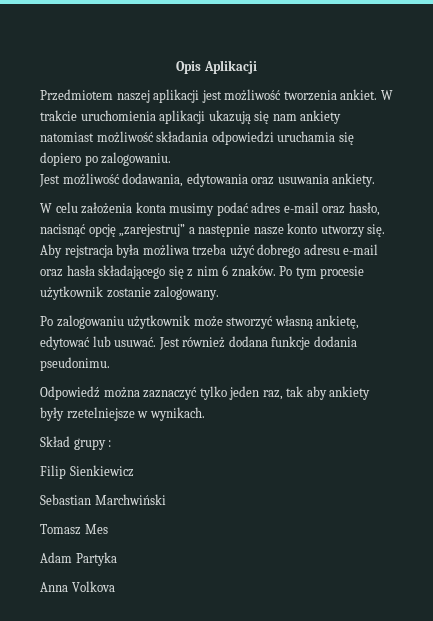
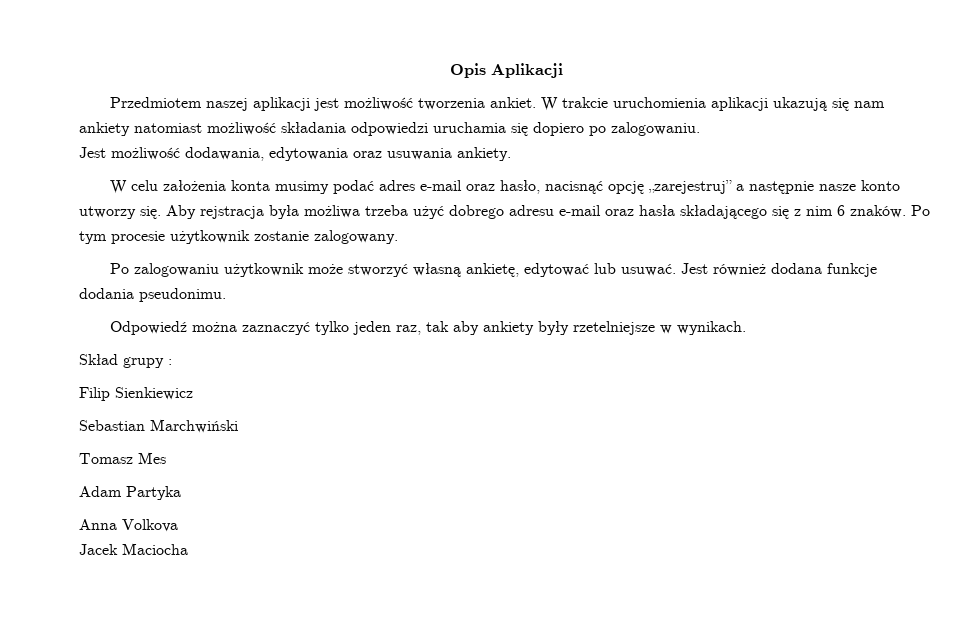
(115, 586) none -> [79,543,188,555] // Jacek Maciocha

